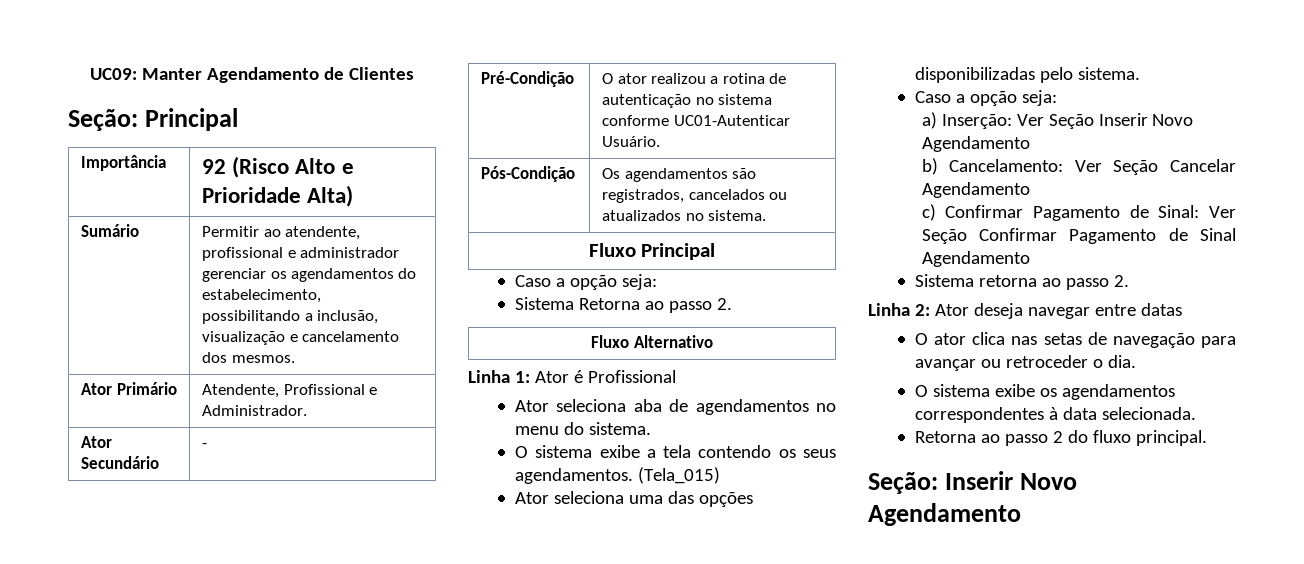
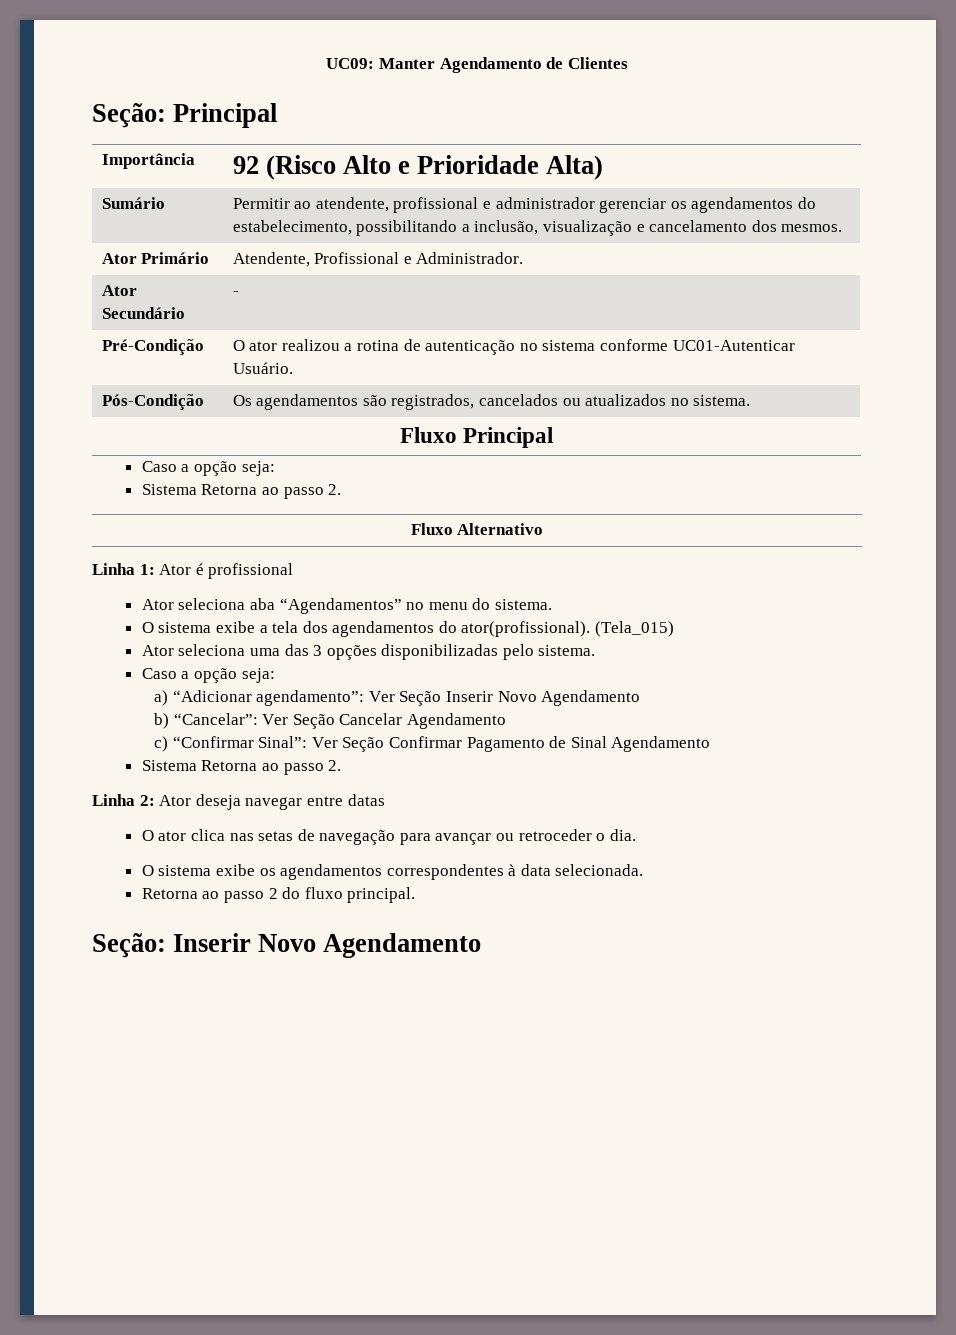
[587,370,676,383] Profissional -> [208,563,294,579] profissional
[669,399,809,415] de agendamentos -> [279,598,402,614] “Agendamentos”
[698,445,836,458] [515,468,634,484] contendo os seus agendamentos. -> [302,621,591,637] dos agendamentos do ator(profissional).
(695, 497) none -> [313,645,323,656] 3
[941,114,1012,129] Inserção: -> [172,690,365,706] “Adicionar agendamento”:
[949,159,1064,172] Cancelamento: -> [173,713,258,725] “Cancelar”:
[945,205,1200,221] Confirmar Pagamento de Sinal: -> [172,736,308,748] “Confirmar Sinal”:
[979,275,1038,287] retorna -> [201,760,258,771] Retorna

